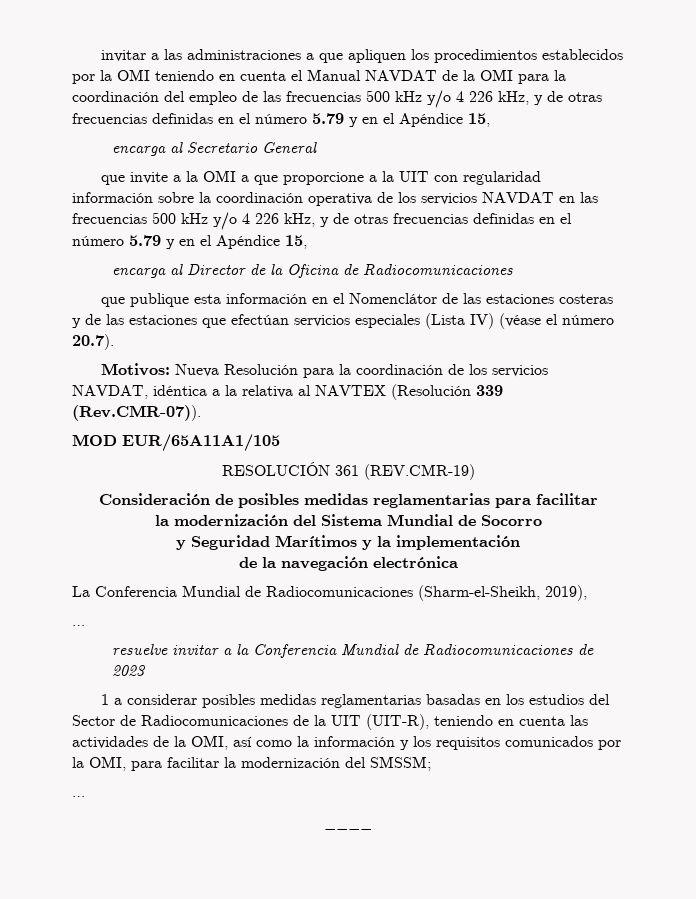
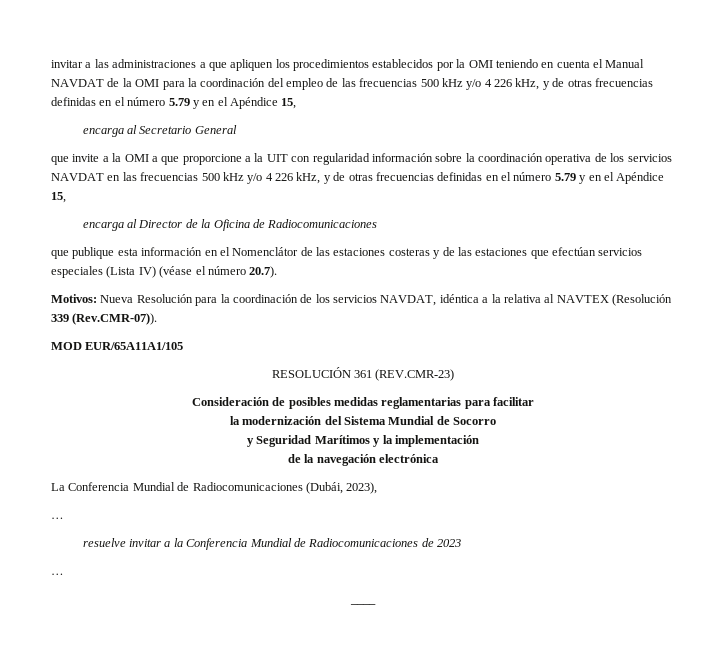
[363,464,475,480] (REV.CMR-19) -> [375,369,455,381] (REV.CMR-23)
[418,585,587,601] (Sharm-el-Sheikh, 2019), -> [305,482,378,494] (Dubái, 2023),
[101,694,611,708] [72,714,588,730] [72,735,621,750] [72,756,431,771] // 1 a considerar posibles medidas reglamentarias basadas en los estudios del Sector de Radiocomunicaciones de la UIT (UIT-R), teniendo en cuenta las actividades de la OMI, así como la información y los requisitos comunicados por la OMI, para facilitar la modernización del SMSSM; -> (462, 543) none

